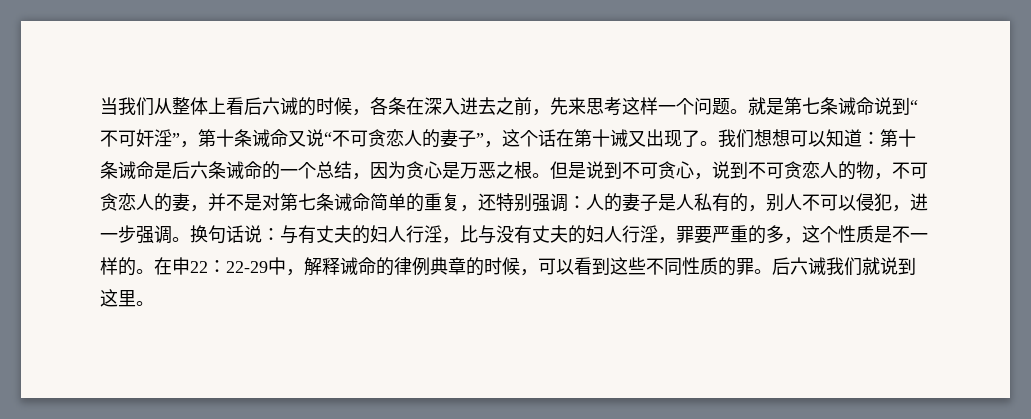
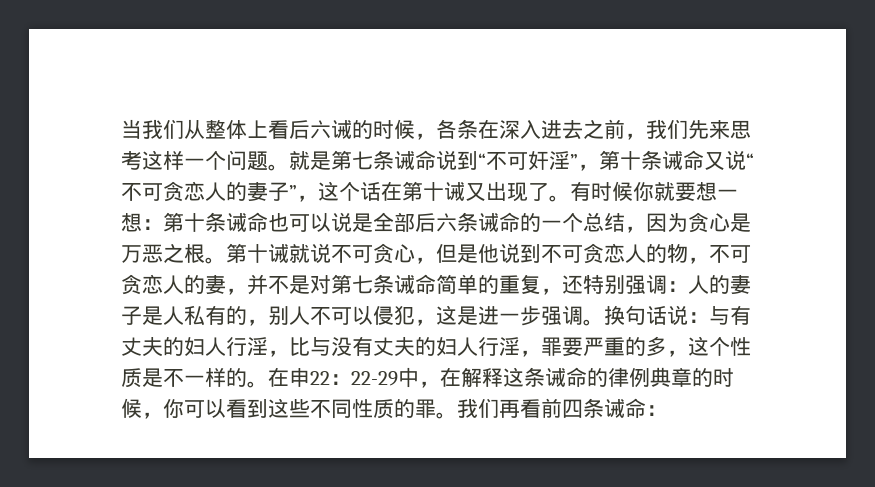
(550, 112) none -> [646,119,688,139] 我们
[718,129,916,148] [100,161,172,179] 我们想想可以知道：第十条诫命是 -> [570,181,738,201] [121,212,415,232] 有时候你就要想一想：第十条诫命也可以说是全部
[550,161,622,179] 但是说到 -> [226,243,331,263] 第十诫就说
(712, 176) none -> [436,244,499,263] 但是他
(910, 208) none -> [436,305,478,325] 这是
[304,257,340,276] 解释 -> [440,367,545,387] 在解释这条
(538, 272) none -> [163,399,184,418] 你
[772,257,916,276] [100,289,154,307] 后六诫我们就说到这里。 -> [457,398,667,418] 我们再看前四条诫命：

